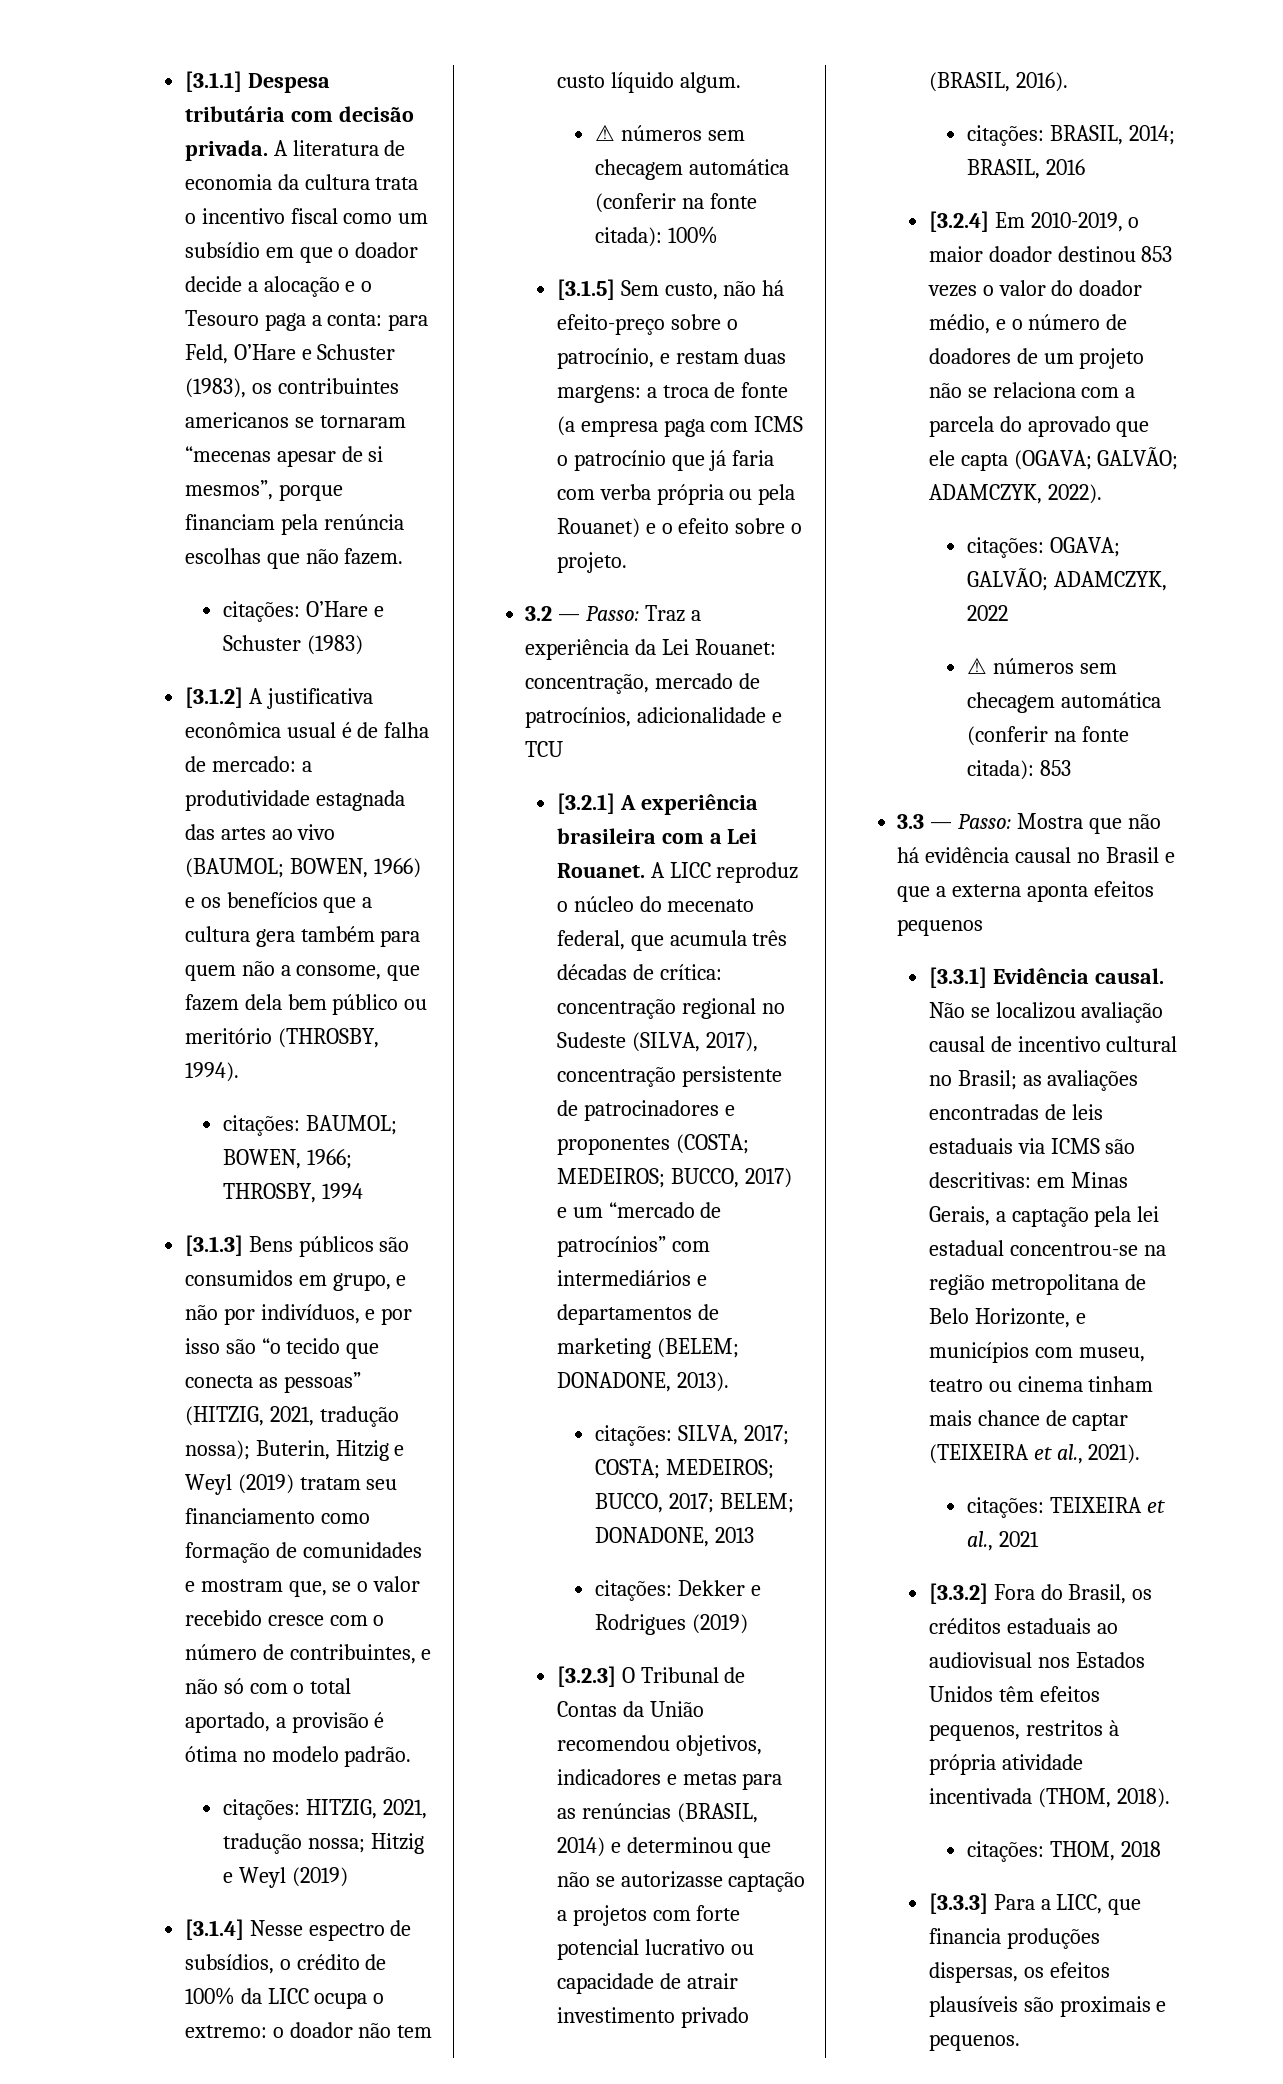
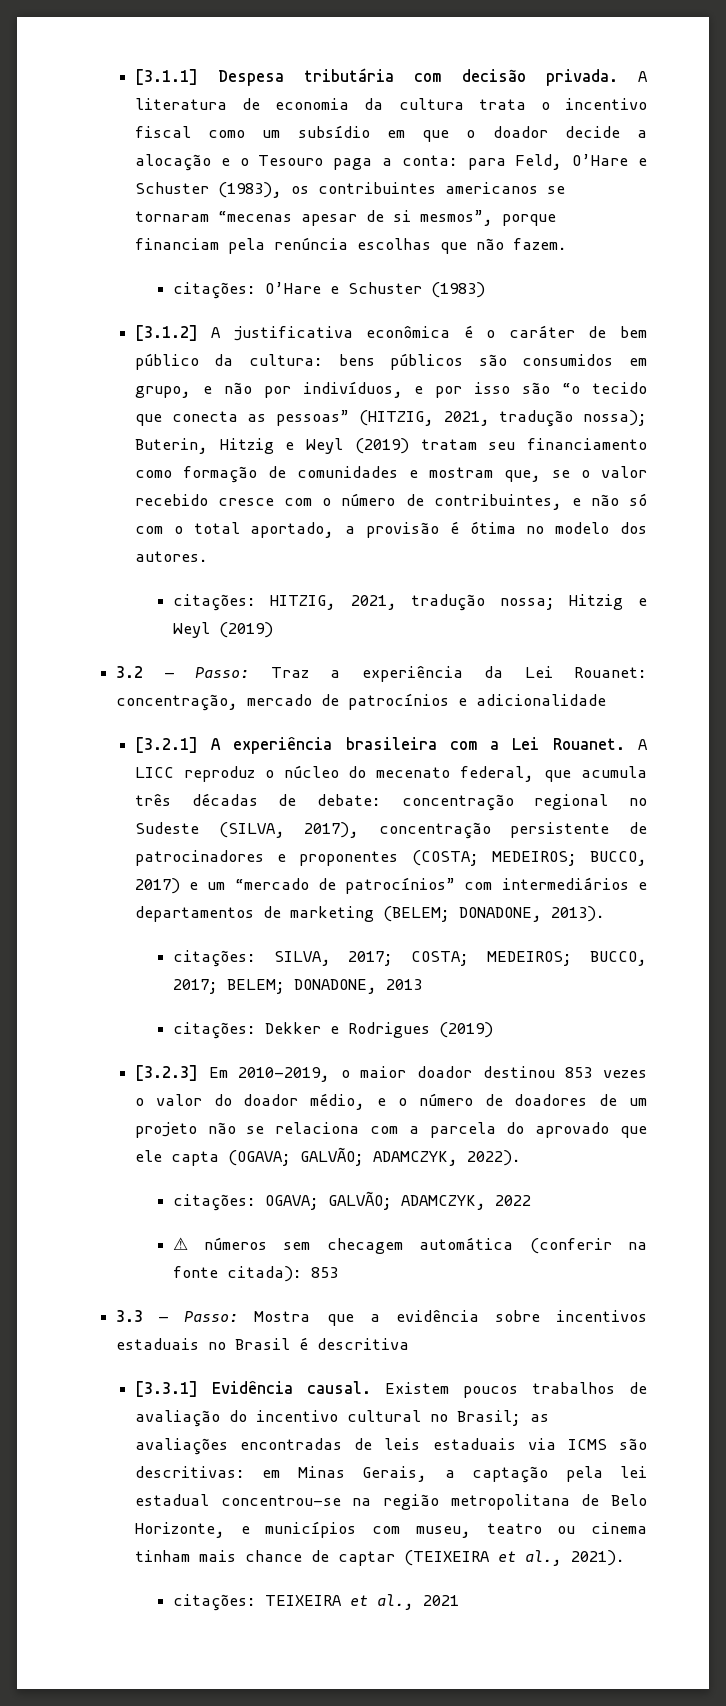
[286,722,430,738] [184,756,312,772] [184,790,405,811] [184,824,336,840] [184,858,421,878] [184,892,373,913] [184,926,421,947] [184,961,421,981] [184,994,428,1015] [184,1028,379,1048] [184,1062,239,1082] [223,1115,398,1136] [223,1149,353,1169] [223,1183,364,1203] [184,1235,293,1256] usual é de falha de mercado: a produtividade estagnada das artes ao vivo (BAUMOL; BOWEN, 1966) e os benefícios que a cultura gera também para quem não a consome, que fazem dela bem público ou meritório (THROSBY, 1994). // citações: BAUMOL; BOWEN, 1966; THROSBY, 1994 // [3.1.3] Bens -> [463,325,648,338] [134,353,375,370] é o caráter de bem público da cultura: bens
[344,1746,412,1767] padrão. -> [620,522,647,534] [134,551,208,562] dos autores.
[184,1919,412,1941] [184,1954,387,1974] [184,1987,385,2009] [184,2022,433,2038] [556,72,741,93] [595,124,746,141] [595,159,790,180] [595,193,758,213] [595,226,719,247] [556,279,785,300] [556,314,738,335] [556,348,787,369] [556,382,789,403] [556,416,804,437] [556,450,775,471] [556,484,796,505] [556,518,803,538] [556,552,627,573] // [3.1.4] Nesse espectro de subsídios, o crédito de 100% da LICC ocupa o extremo: o doador não tem custo líquido algum. // ⚠ números sem checagem automática (conferir na fonte citada): 100% // [3.1.5] Sem custo, não há efeito-preço sobre o patrocínio, e restam duas margens: a troca de fonte (a empresa paga com ICMS o patrocínio que já faria com verba própria ou pela Rouanet) e o efeito sobre o projeto. -> (273, 630) none
[525,707,632,728] patrocínios, -> [348,693,468,710] patrocínios e
[772,712,783,723] [525,741,564,757] e TCU -> (607, 700) none
[659,964,722,980] crítica: -> [316,794,381,806] debate:
[621,1667,746,1683] [556,1701,704,1717] [556,1735,762,1756] [556,1769,783,1790] [556,1803,758,1823] [556,1837,772,1858] [556,1871,806,1892] [556,1905,741,1926] [556,1939,754,1960] [556,1973,738,1994] [556,2007,749,2028] [928,72,1068,92] [967,125,1176,146] [967,159,1086,179] [928,211,989,232] O Tribunal de Contas da União recomendou objetivos, indicadores e metas para as renúncias (BRASIL, 2014) e determinou que não se autorizasse captação a projetos com forte potencial lucrativo ou capacidade de atrair investimento privado (BRASIL, 2016). // citações: BRASIL, 2014; BRASIL, 2016 // [3.2.4] -> (198, 1073) none
[1128,814,1162,829] [897,847,1176,863] [897,881,1155,902] [897,919,984,936] [928,967,1164,988] [928,1002,1164,1023] [928,1036,1012,1052] não há evidência causal no Brasil e que a externa aponta efeitos pequenos // [3.3.1] Evidência causal. Não se localizou avaliação causal de -> [369,1310,647,1322] [116,1337,410,1350] [134,1381,647,1398] [134,1410,247,1427] a evidência sobre incentivos estaduais no Brasil é descritiva // [3.3.1] Evidência causal. Existem poucos trabalhos de avaliação do
[928,1583,1153,1604] [928,1618,1118,1634] [928,1652,1145,1668] [928,1686,1100,1702] [928,1720,1119,1741] [928,1754,1083,1775] [928,1788,1170,1808] [967,1841,1162,1862] [928,1893,1142,1915] [928,1928,1100,1949] [928,1962,1110,1983] [928,1996,1167,2017] [928,2034,1020,2051] // [3.3.2] Fora do Brasil, os créditos estaduais ao audiovisual nos Estados Unidos têm efeitos pequenos, restritos à própria atividade incentivada (THOM, 2018). // citações: THOM, 2018 // [3.3.3] Para a LICC, que financia produções dispersas, os efeitos plausíveis são proximais e pequenos. -> (459, 1600) none

